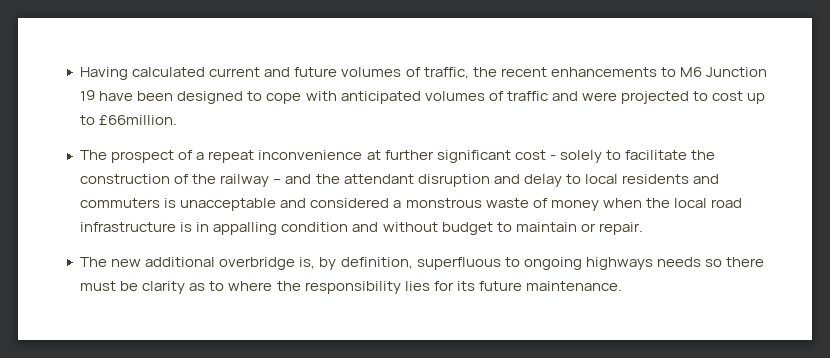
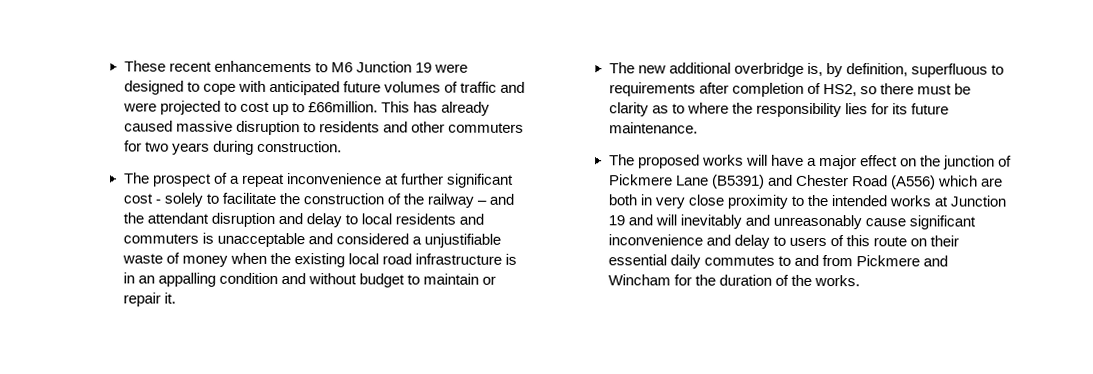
[80,67,497,80] Having calculated current and future volumes of traffic, the -> [123,60,166,72] These
[99,91,174,101] have been -> [434,63,469,73] were
(421, 97) none -> [343,81,382,93] future
(178, 120) none -> [381,101,491,116] [123,120,525,136] [123,140,343,155] This has already caused massive disruption to residents and other commuters for two years during construction.
[405,198,482,208] monstrous -> [424,233,502,248] unjustifiable
(670, 203) none -> [294,253,346,268] existing
(210, 227) none -> [137,275,155,284] an
[598,222,643,235] repair. -> [122,292,176,307] repair it.
[523,257,701,270] ongoing highways needs -> [608,82,858,97] requirements after completion of HS2,
(622, 286) none -> [608,154,1013,170] [608,174,1004,190] [607,194,1007,209] [607,214,977,230] [607,234,960,249] [607,254,949,269] [607,274,861,287] // The proposed works will have a major effect on the junction of Pickmere Lane (B5391) and Chester Road (A556) which are both in very close proximity to the intended works at Junction 19 and will inevitably and unreasonably cause significant inconvenience and delay to users of this route on their essential daily commutes to and from Pickmere and Wincham for the duration of the works.

